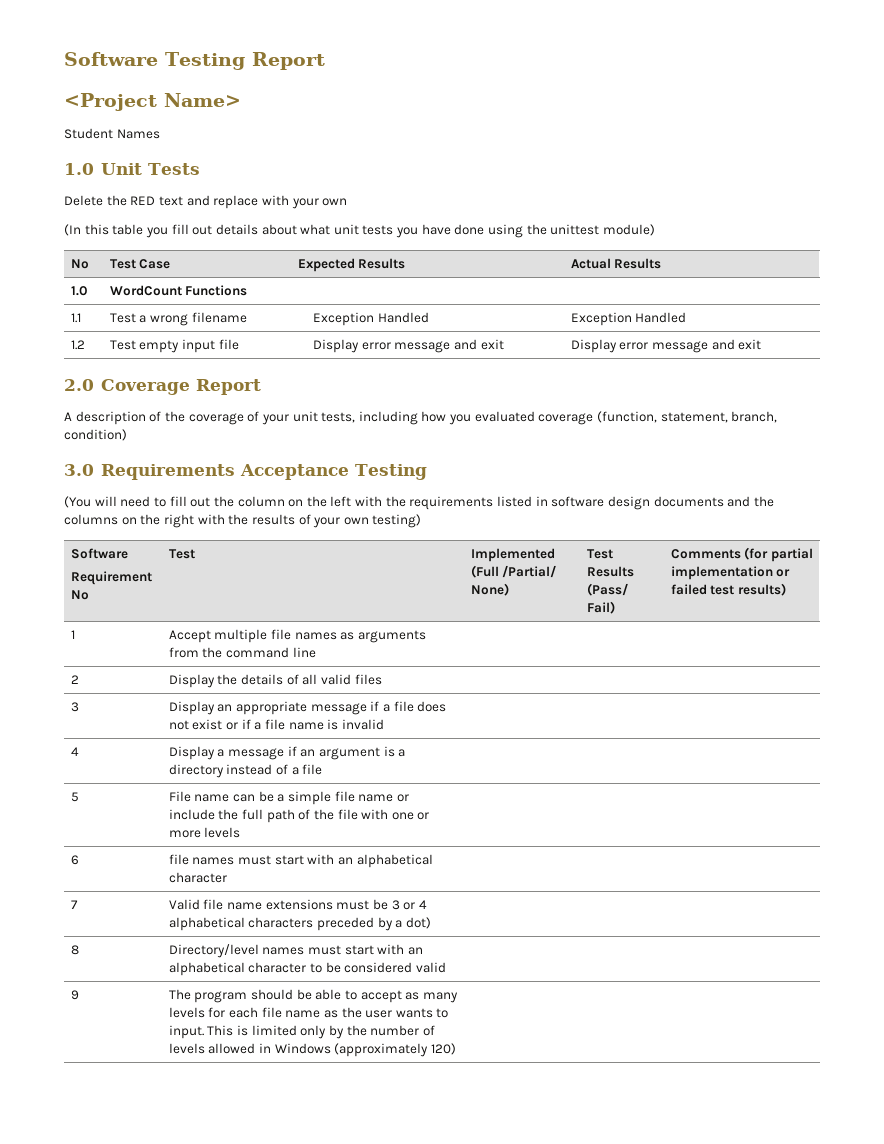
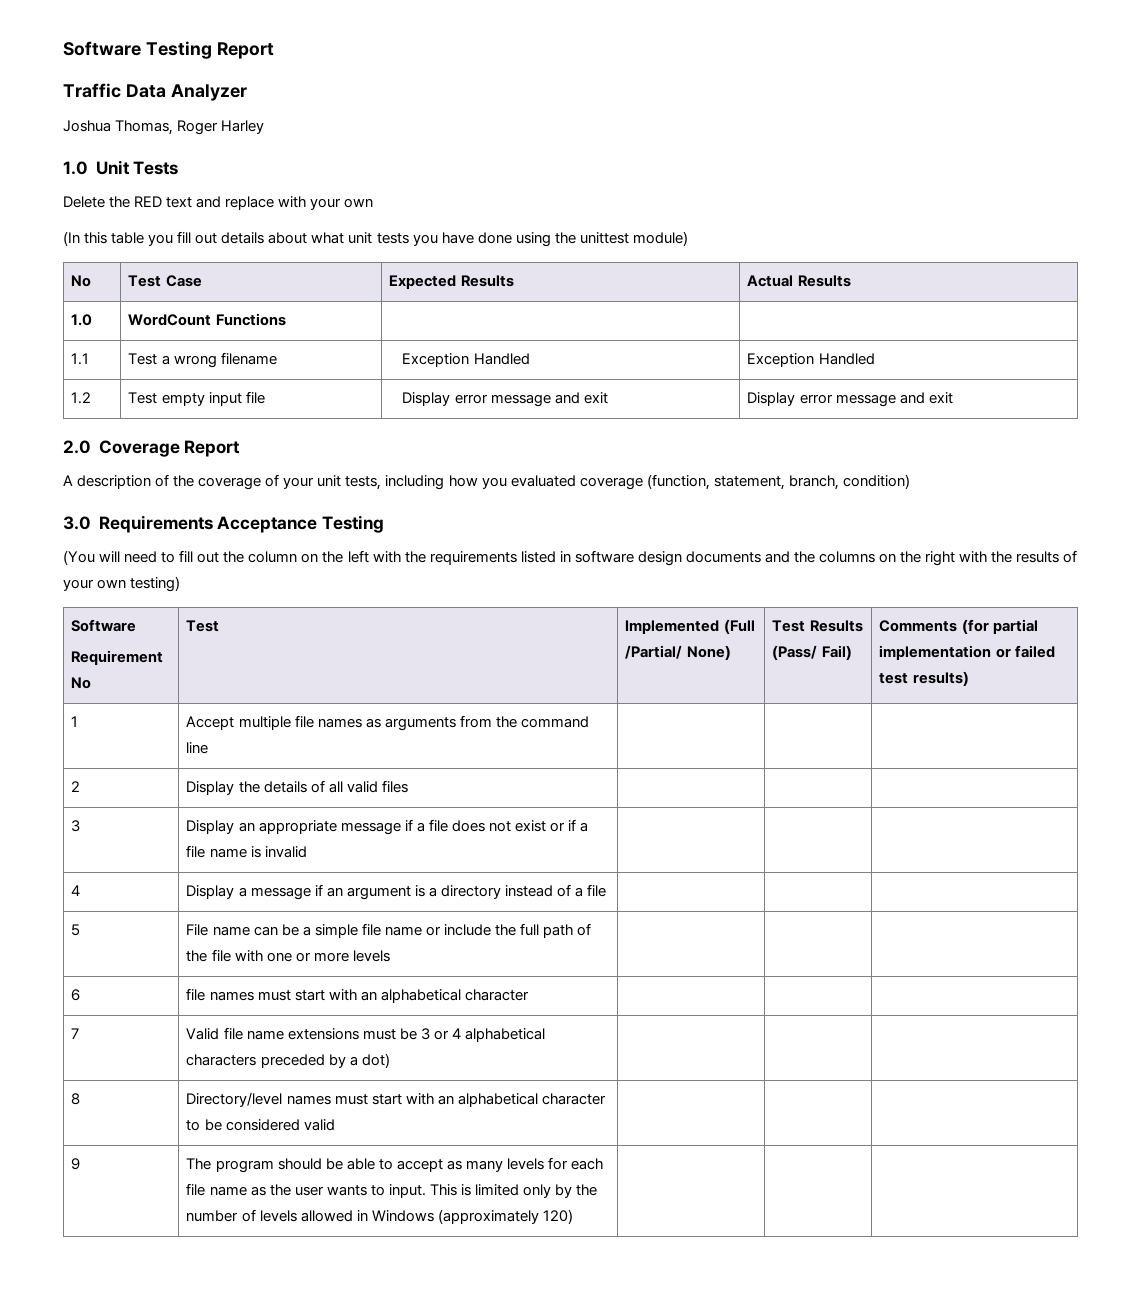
[64,93,241,111] [64,128,160,139] <Project Name> // Student Names -> [63,83,247,101] [63,120,265,135] Traffic Data Analyzer // Joshua Thomas, Roger Harley

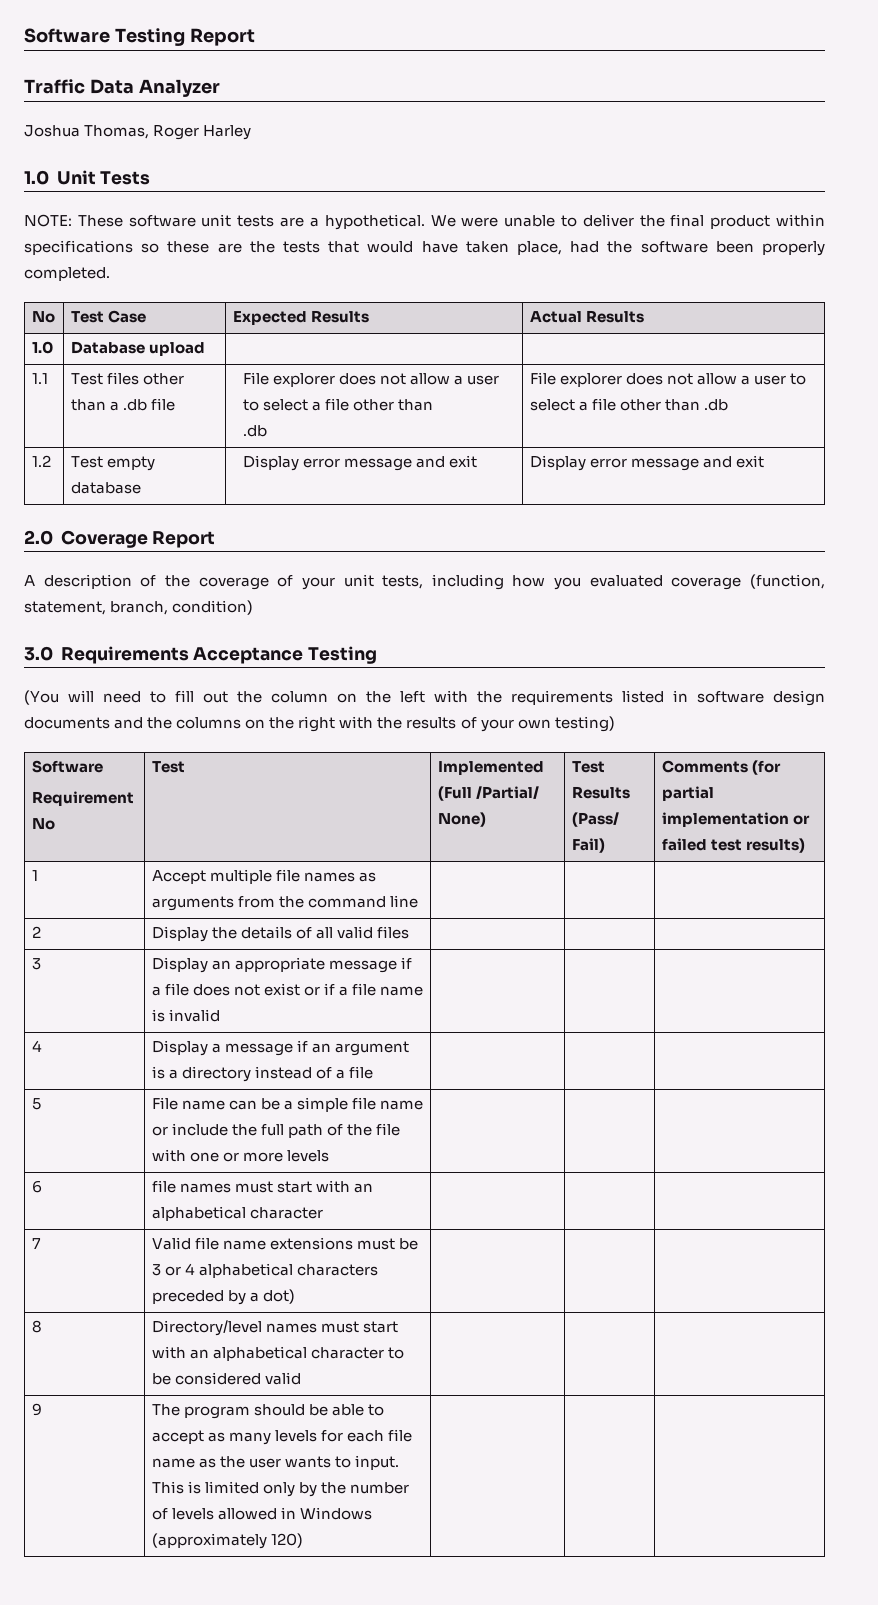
[63,196,374,210] [63,231,688,247] Delete the RED text and replace with your own // (In this table you fill out details about what unit tests you have done using the unittest module) -> [24,214,825,230] [24,240,826,256] [24,267,110,281] NOTE: These software unit tests are a hypothetical. We were unable to deliver the final product within specifications so these are the tests that would have taken place, had the software been properly completed.
[128,313,286,326] WordCount Functions -> [70,341,205,356] Database upload
[161,352,277,368] [402,353,530,367] [747,353,875,367] a wrong filename | Exception Handled | Exception Handled -> [106,372,184,385] [70,398,175,411] [243,372,500,387] [243,398,434,411] [243,425,268,437] [529,372,807,387] [529,398,728,411] files other than a .db file | File explorer does not allow a user to select a file other than // .db | File explorer does not allow a user to select a file other than .db
[208,391,265,406] input file -> [70,482,141,494] database

